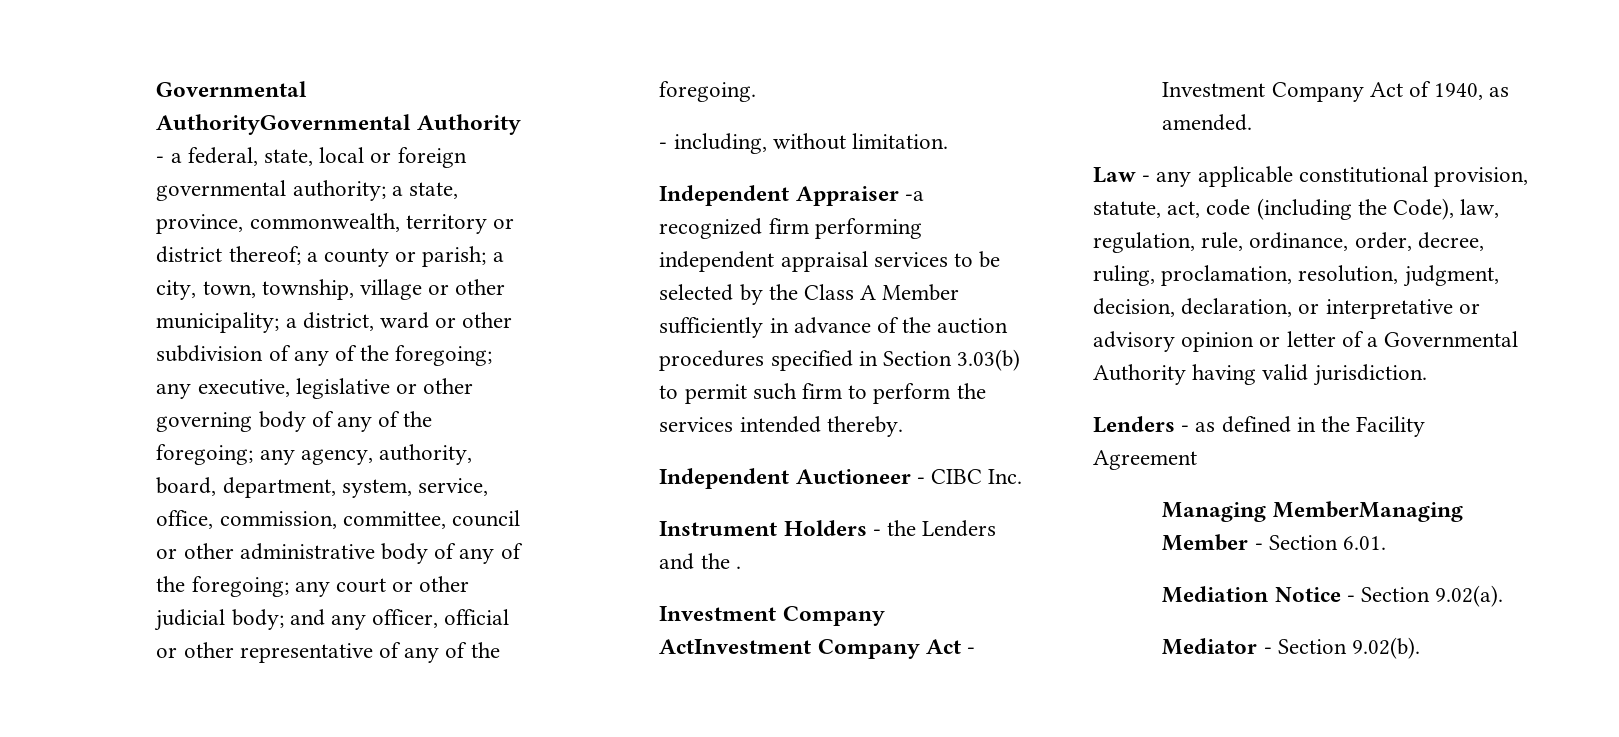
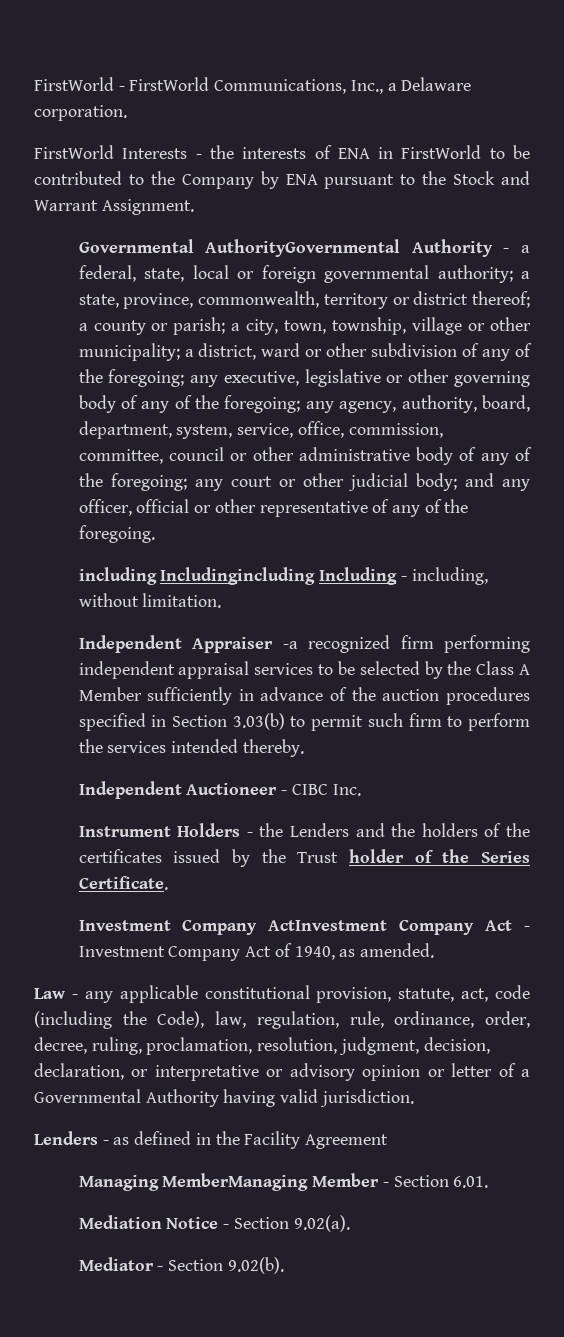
(156, 89) none -> [34,77,472,94] [34,105,127,121] [34,145,531,159] [34,171,530,189] [34,199,194,215] FirstWorld - FirstWorld Communications, Inc., a Delaware corporation. // FirstWorld Interests - the interests of ENA in FirstWorld to be contributed to the Company by ENA pursuant to the Stock and Warrant Assignment. //
(757, 91) none -> [78,567,398,585] including Includingincluding Including
[735,566,741,569] . -> [421,823,530,837] [78,849,530,867] [78,876,168,890] holders of the certificates issued by the Trust holder of the Series Certificate.

